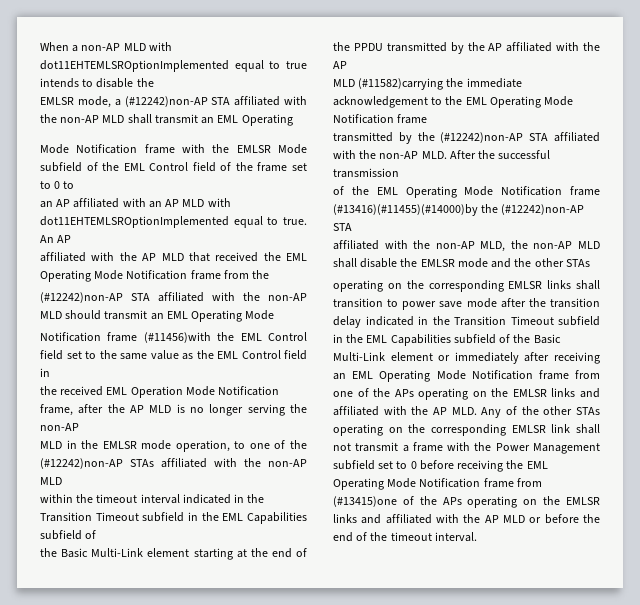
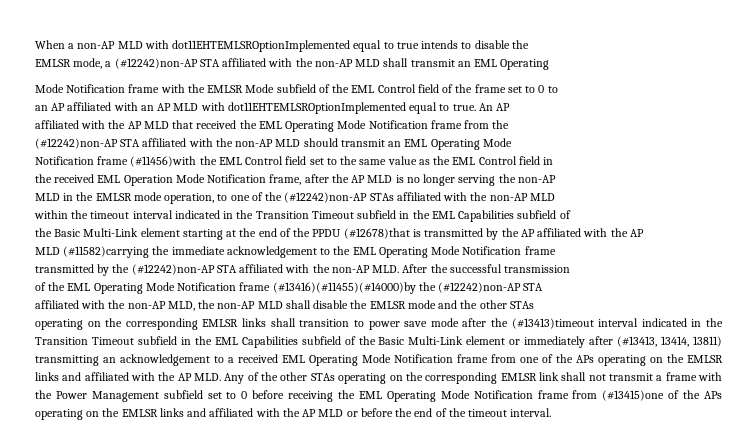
(383, 47) none -> [343,228,421,239] (#12678)that is
[550,298,600,308] [333,316,361,328] transition delay -> [511,318,639,329] (#13413)timeout interval
[554,352,600,364] [333,373,346,380] receiving an -> [617,336,723,347] [35,354,278,366] (#13413, 13414, 13811) transmitting an acknowledgement to a received

